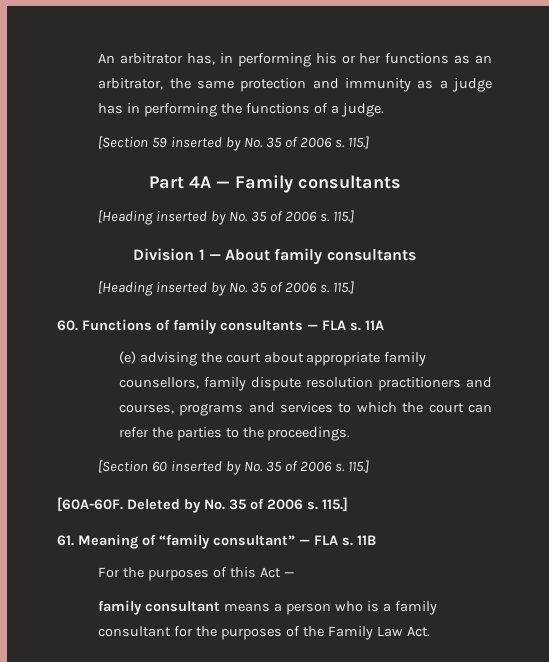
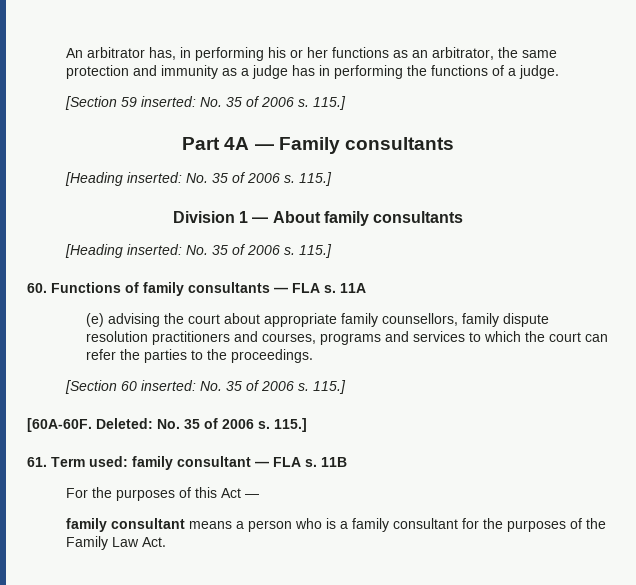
[171,137,242,151] inserted by -> [141,96,197,107] inserted:
[156,211,227,225] inserted by -> [127,172,183,183] inserted:
[156,282,227,296] inserted by -> [127,244,183,255] inserted:
[171,461,242,475] inserted by -> [141,380,197,391] inserted:
[127,499,201,513] Deleted by -> [96,418,153,429] Deleted:
[78,534,295,549] Meaning of “family consultant” -> [51,456,251,470] Term used: family consultant

